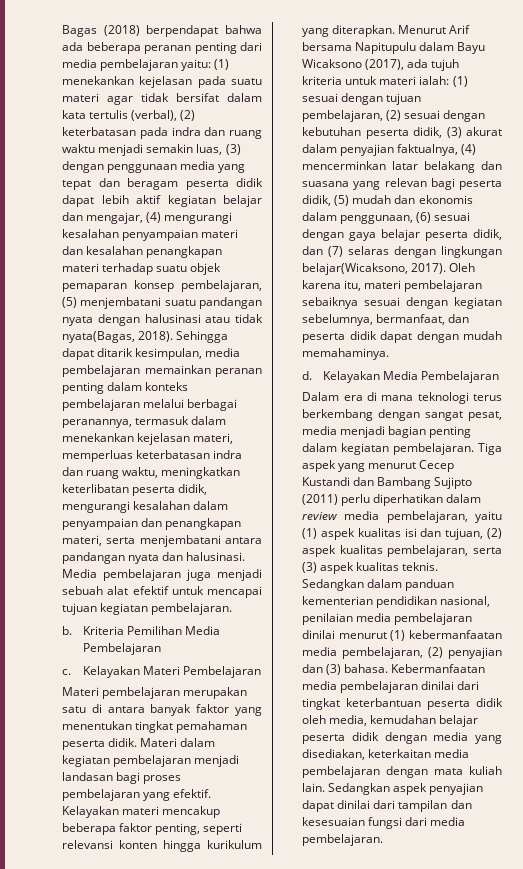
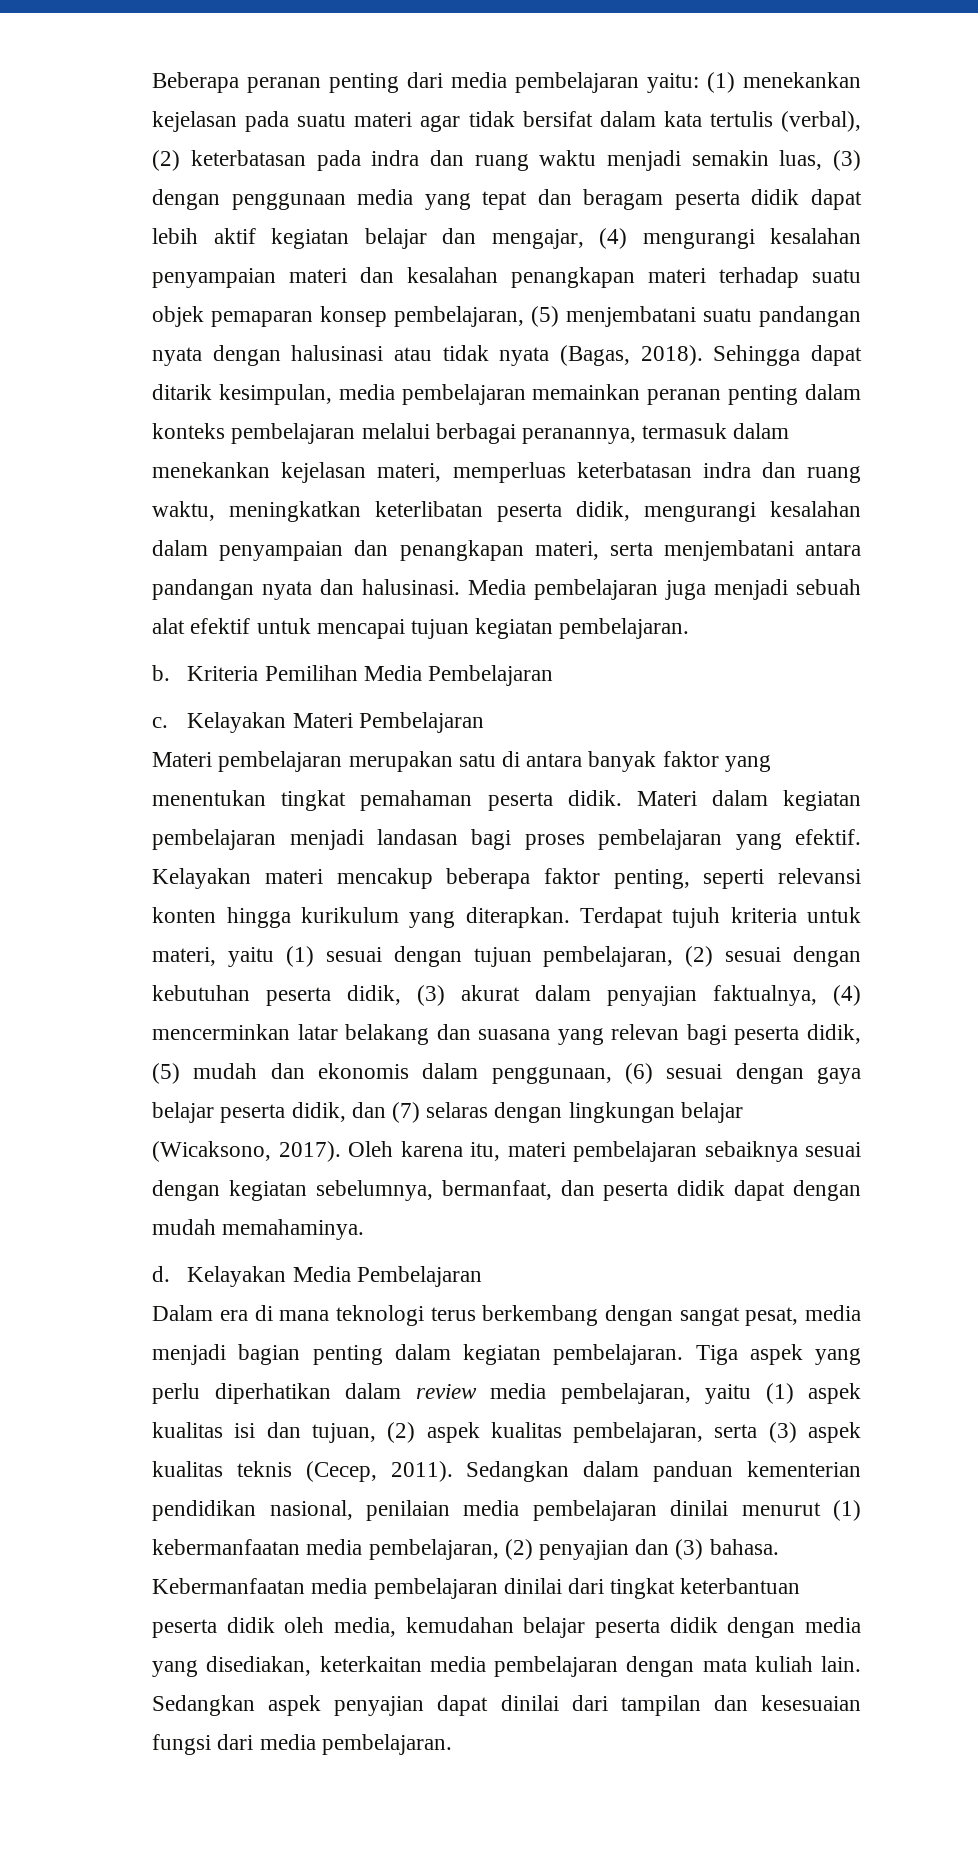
[62,25,262,37] [62,42,141,54] Bagas (2018) berpendapat bahwa ada beberapa -> [152,72,240,93] Beberapa
[62,331,136,343] nyata(Bagas, -> [499,345,631,366] nyata (Bagas,
[398,25,471,34] [302,42,486,54] [302,59,429,70] Menurut Arif bersama Napitupulu dalam Bayu Wicaksono (2017), ada -> [579,907,663,928] Terdapat
[379,76,450,85] materi ialah: -> [152,947,275,967] materi, yaitu
[302,263,409,275] belajar(Wicaksono, -> [680,1102,743,1123] [152,1141,272,1162] belajar (Wicaksono,
[368,460,455,472] [302,477,473,489] [302,494,339,505] menurut Cecep Kustandi dan Bambang Sujipto (2011) -> (861, 1356) none
[402,562,439,571] teknis. -> [236,1461,453,1482] teknis (Cecep, 2011).

